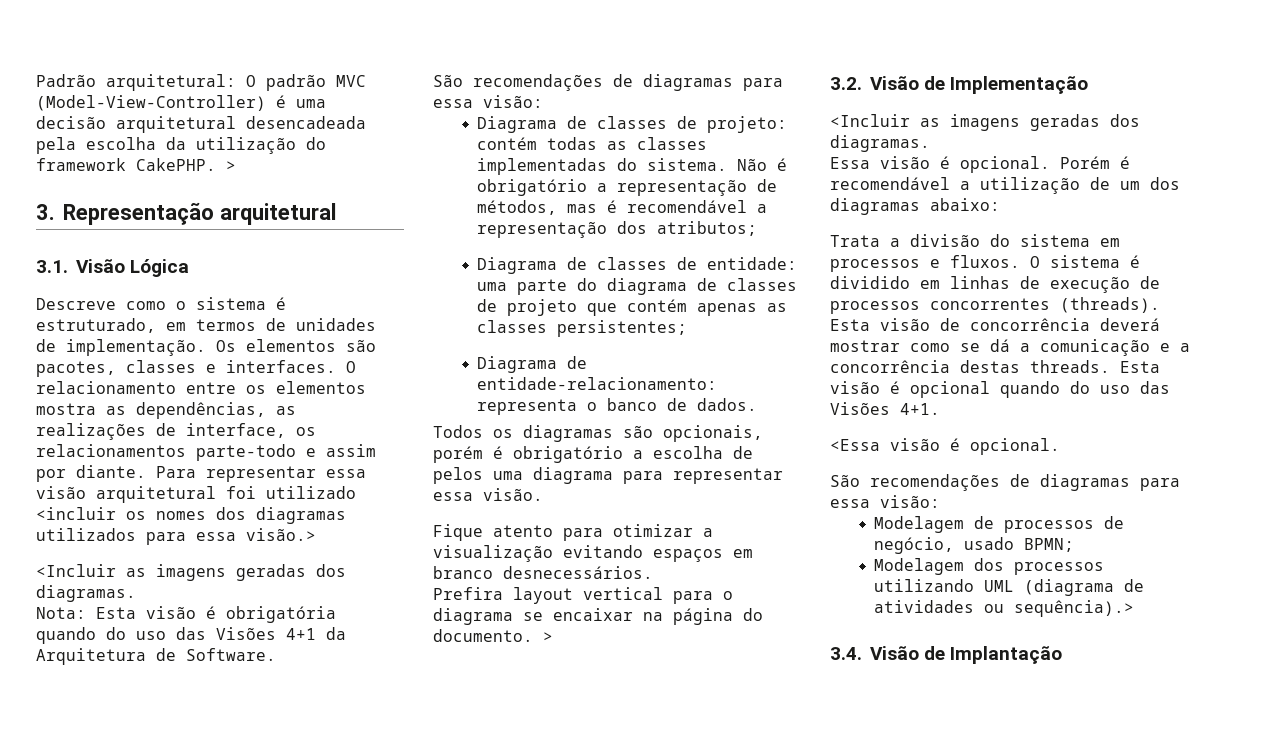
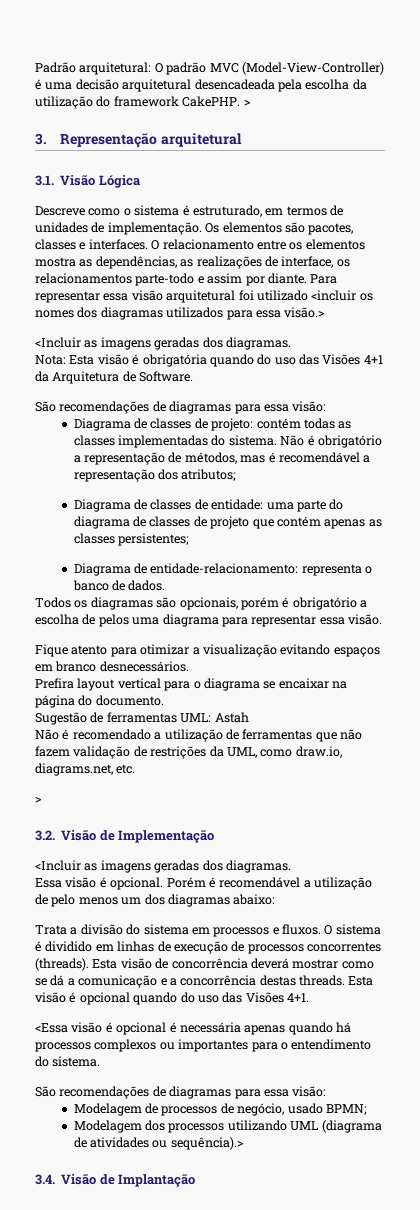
(533, 635) none -> [35,712,249,725] [35,729,362,742] [35,746,342,759] [35,763,136,776] // Sugestão de ferramentas UML: Astah // Não é recomendado a utilização de ferramentas que não fazem validação de restrições da UML, como draw.io, diagrams.net, etc. //
(1110, 183) none -> [51,894,118,907] pelo menos
[970,438,1060,455] opcional. -> [116,1022,351,1035] [35,1039,372,1052] [35,1056,101,1067] opcional é necessária apenas quando há processos complexos ou importantes para o entendimento do sistema.

